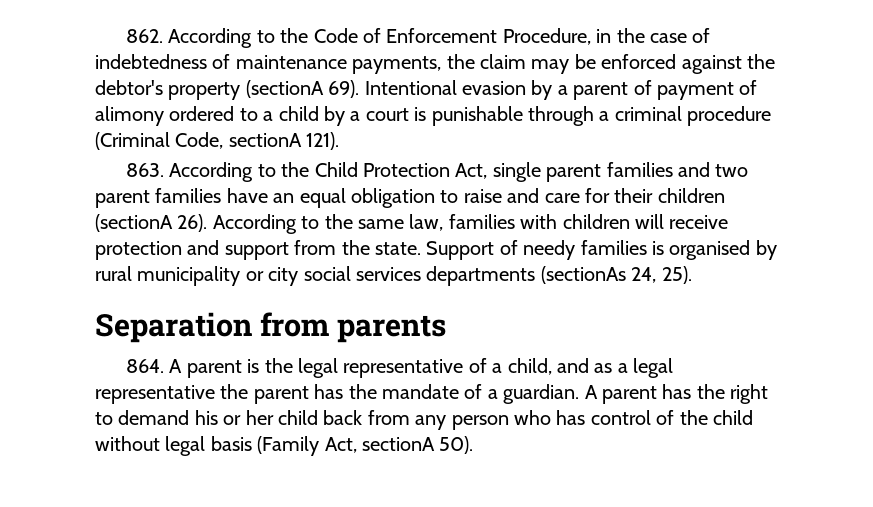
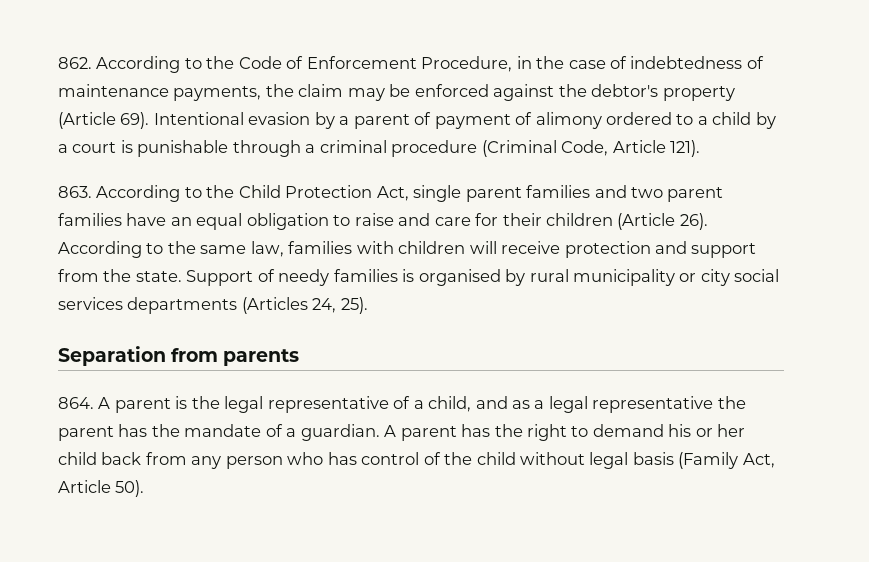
[245,80,324,98] (sectionA -> [58,112,116,129] (Article
[228,133,302,147] sectionA -> [612,140,666,153] Article
[95,214,173,232] (sectionA -> [617,213,676,230] (Article
[540,266,626,284] (sectionAs -> [241,297,308,314] (Articles
[361,437,435,451] sectionA -> [58,480,111,493] Article

